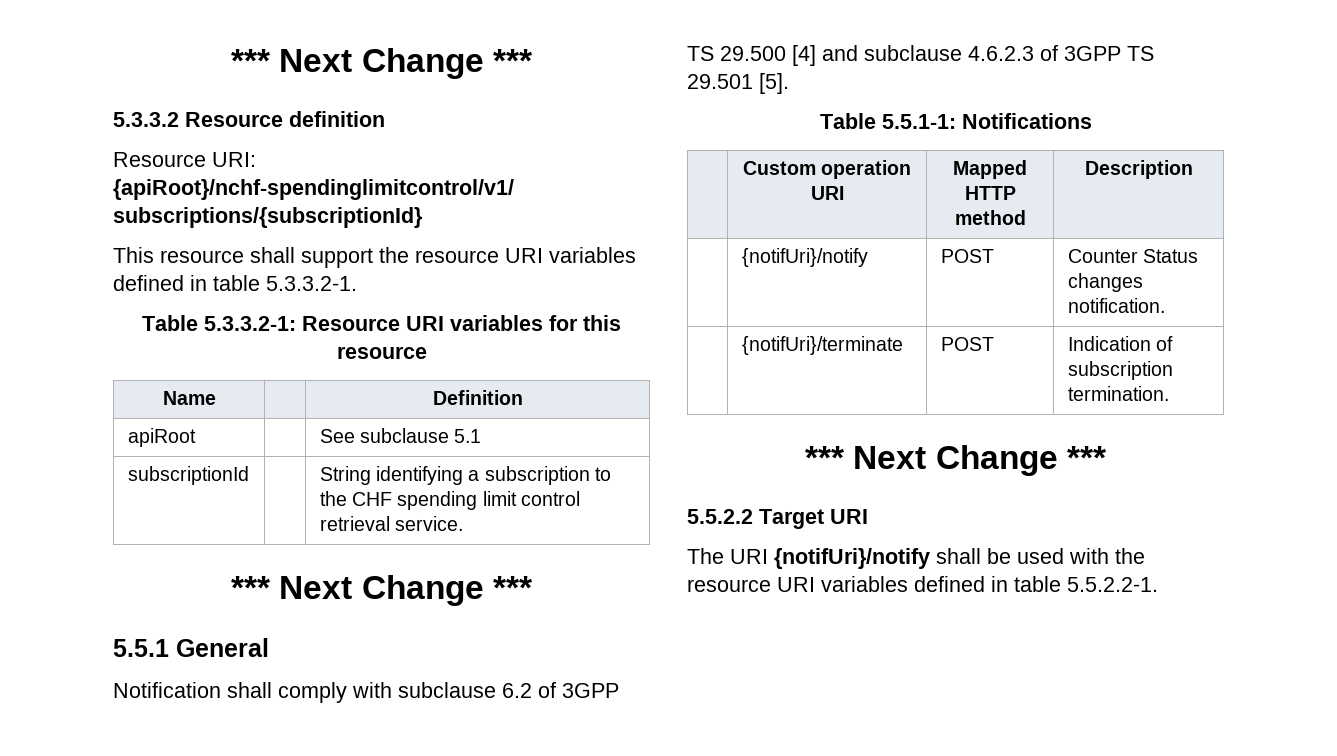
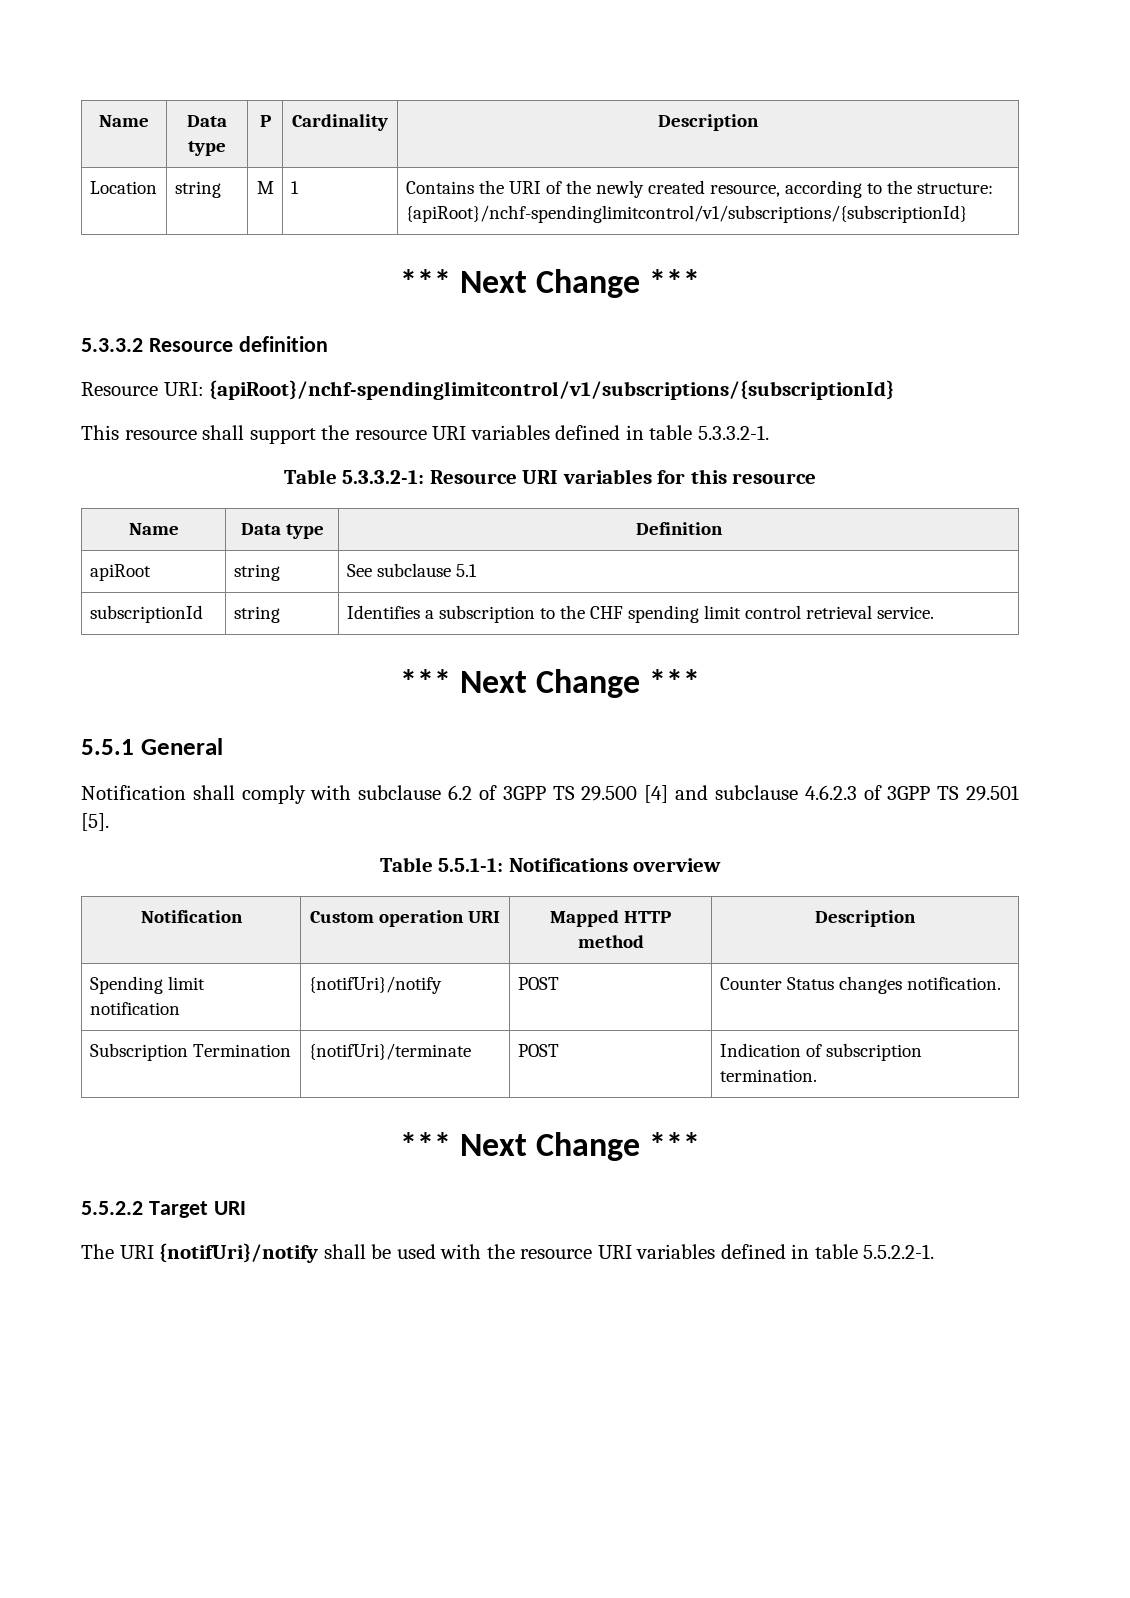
(231, 60) none -> [99,115,149,127] [187,115,227,127] [188,141,226,156] [259,115,271,127] [292,114,388,131] [658,114,759,131] [89,181,157,194] [174,181,221,198] [256,181,274,194] [290,181,299,194] [405,180,993,198] [405,205,967,223] Name | Data type | P | Cardinality | Description // Location | string | M | 1 | Contains the URI of the newly created resource, according to the structure: {apiRoot}/nchf-spendinglimitcontrol/v1/subscriptions/{subscriptionId} //
(216, 398) none -> [240,523,324,539] Data type
(196, 437) none -> [233,564,280,581] string
[319,466,464,485] | String identifying -> [233,606,280,623] [346,605,420,619] string | Identifies
(1092, 121) // -> [633,858,722,872] [140,910,243,923] overview // Notification
(1193, 169) none -> [89,976,205,994] [89,1002,180,1015] Spending limit notification
(1165, 305) none -> [89,1043,291,1061] Subscription Termination

